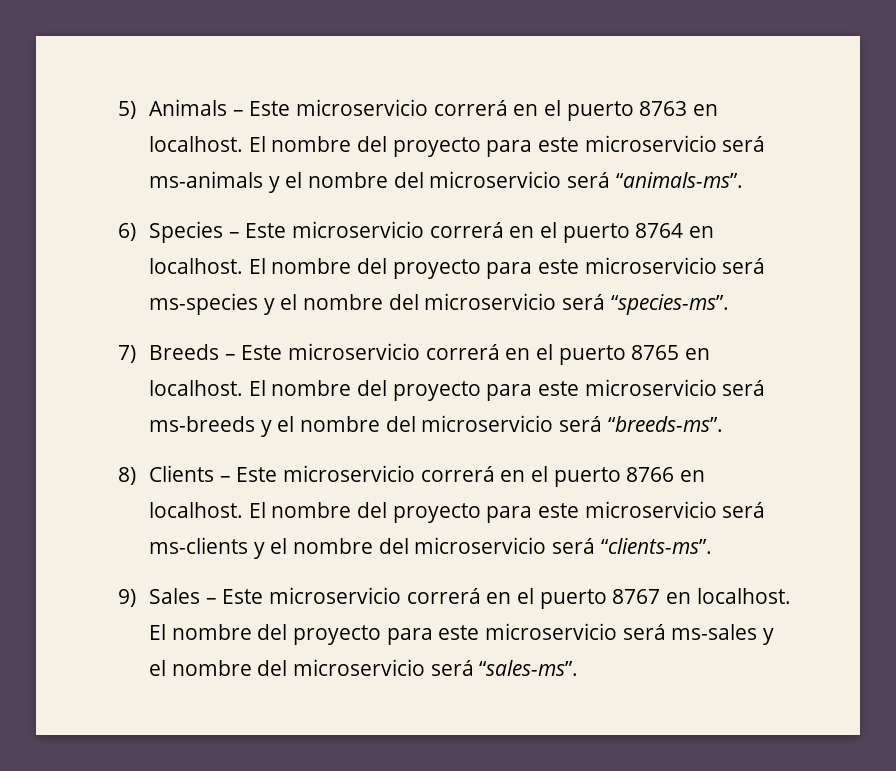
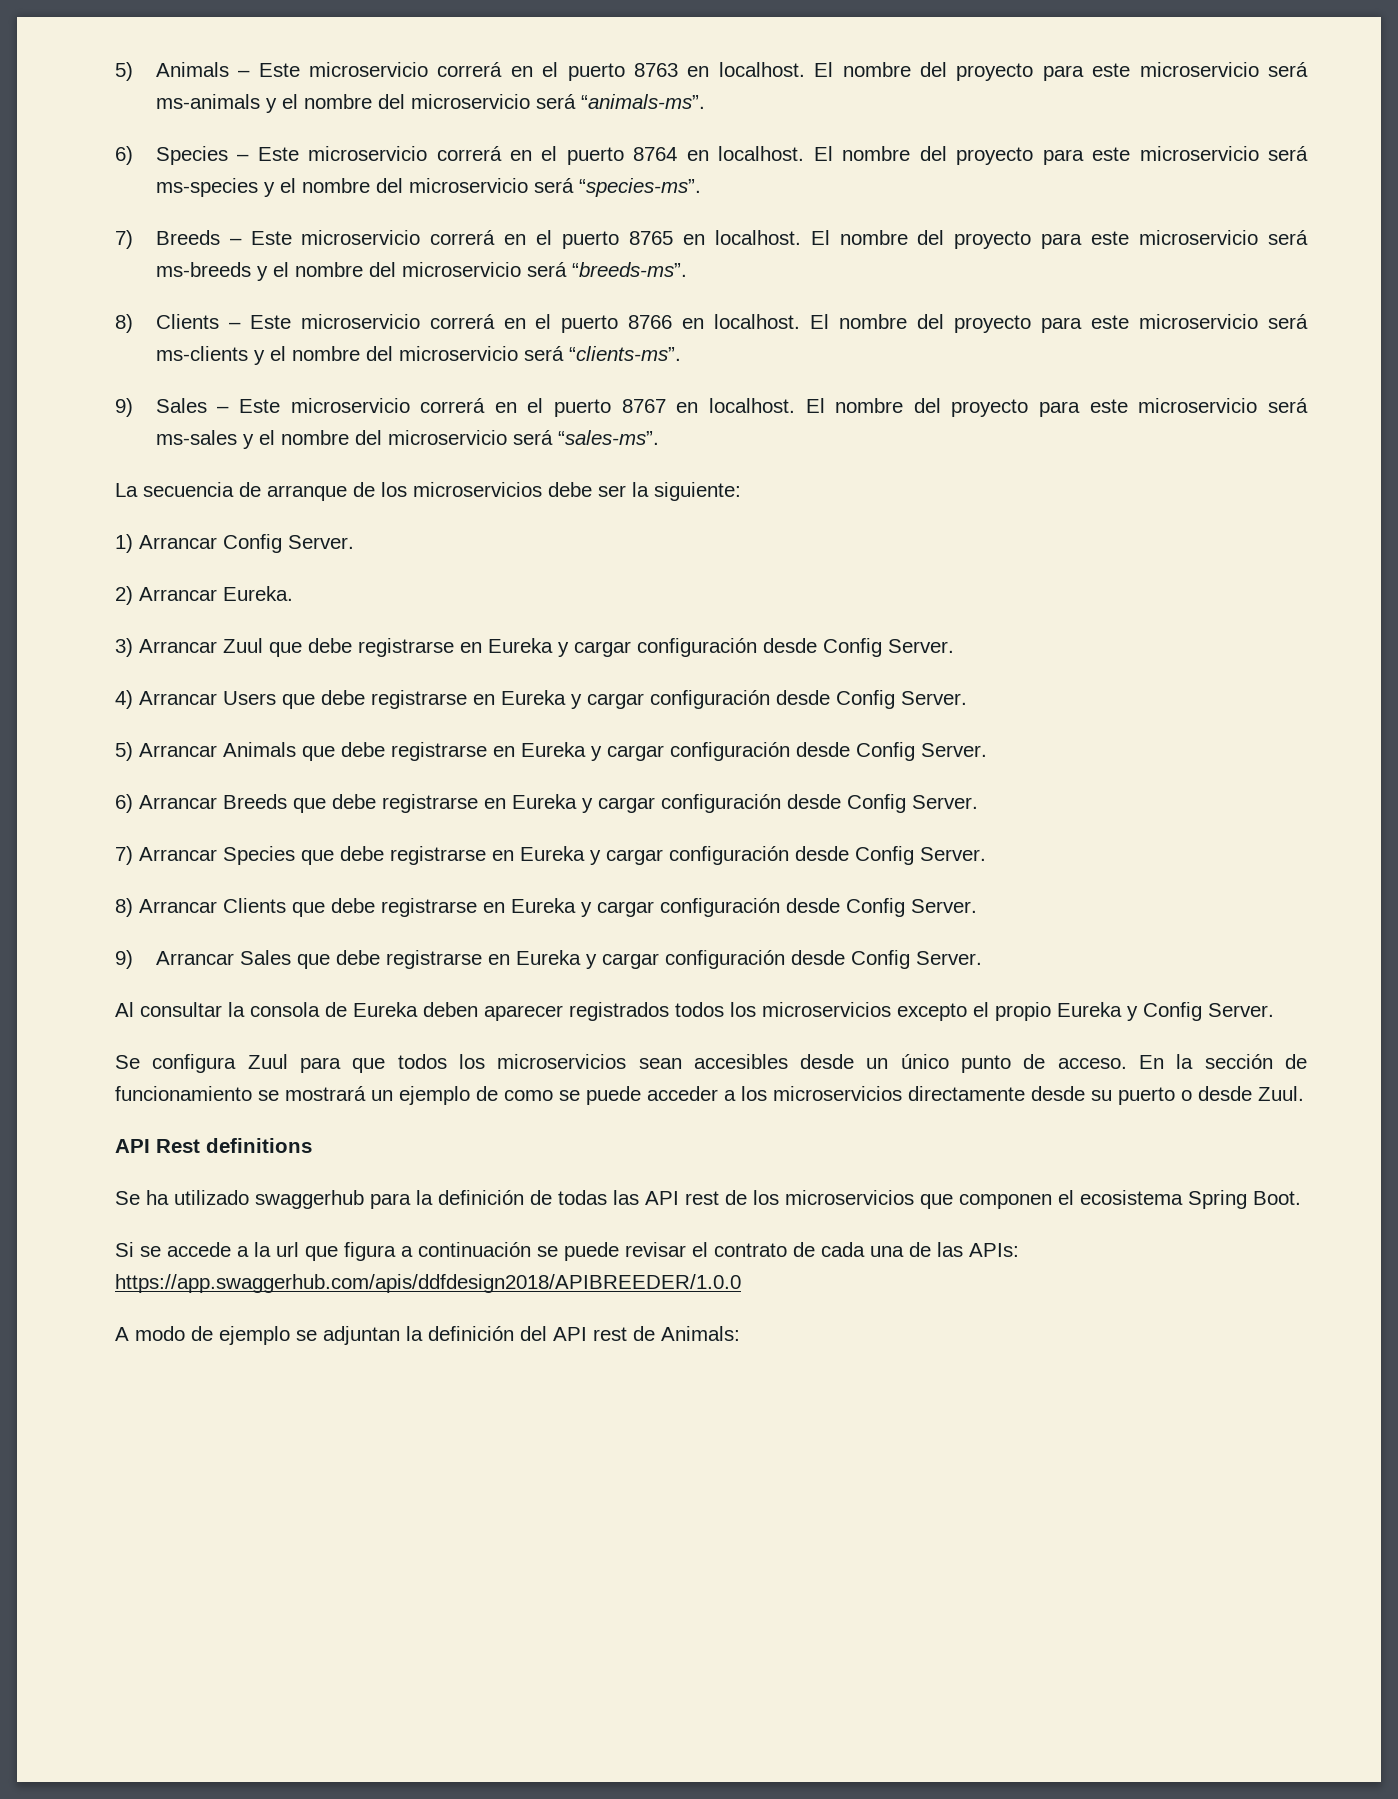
(579, 668) none -> [115,482,741,501] [115,534,354,553] [115,586,293,605] [115,638,954,657] [115,690,967,709] [115,742,987,761] [115,794,978,813] [115,846,986,865] [115,898,977,917] [115,950,982,969] [115,1002,1274,1021] [115,1054,1307,1073] [115,1086,1304,1105] [115,1138,312,1153] [115,1190,1301,1209] [115,1242,1019,1261] [115,1274,741,1293] [115,1326,740,1345] // La secuencia de arranque de los microservicios debe ser la siguiente: // 1) Arrancar Config Server. // 2) Arrancar Eureka. // 3) Arrancar Zuul que debe registrarse en Eureka y cargar configuración desde Config Server. // 4) Arrancar Users que debe registrarse en Eureka y cargar configuración desde Config Server. // 5) Arrancar Animals que debe registrarse en Eureka y cargar configuración desde Config Server. // 6) Arrancar Breeds que debe registrarse en Eureka y cargar configuración desde Config Server. // 7) Arrancar Species que debe registrarse en Eureka y cargar configuración desde Config Server. // 8) Arrancar Clients que debe registrarse en Eureka y cargar configuración desde Config Server. // 9) Arrancar Sales que debe registrarse en Eureka y cargar configuración desde Config Server. // Al consultar la consola de Eureka deben aparecer registrados todos los microservicios excepto el propio Eureka y Config Server. // Se configura Zuul para que todos los microservicios sean accesibles desde un único punto de acceso. En la sección de funcionamiento se mostrará un ejemplo de como se puede acceder a los microservicios directamente desde su puerto o desde Zuul. // API Rest definitions // Se ha utilizado swaggerhub para la definición de todas las API rest de los microservicios que componen el ecosistema Spring Boot. // Si se accede a la url que figura a continuación se puede revisar el contrato de cada una de las APIs: https://app.swaggerhub.com/apis/ddfdesign2018/APIBREEDER/1.0.0 // A modo de ejemplo se adjuntan la definición del API rest de Animals:

